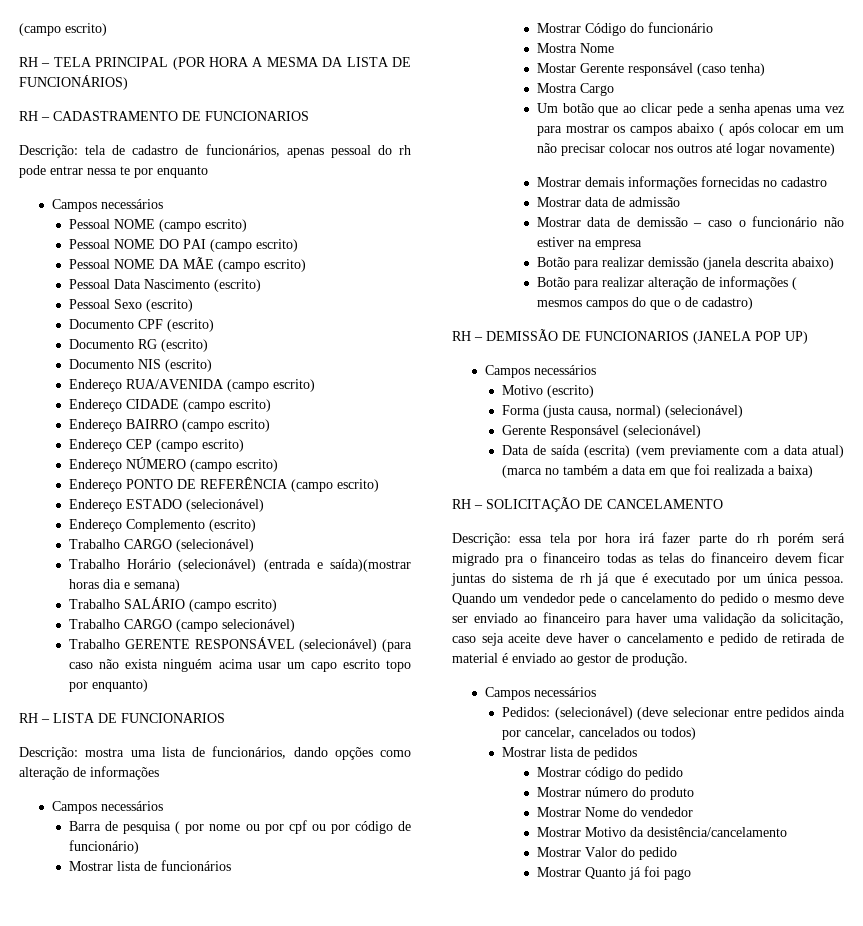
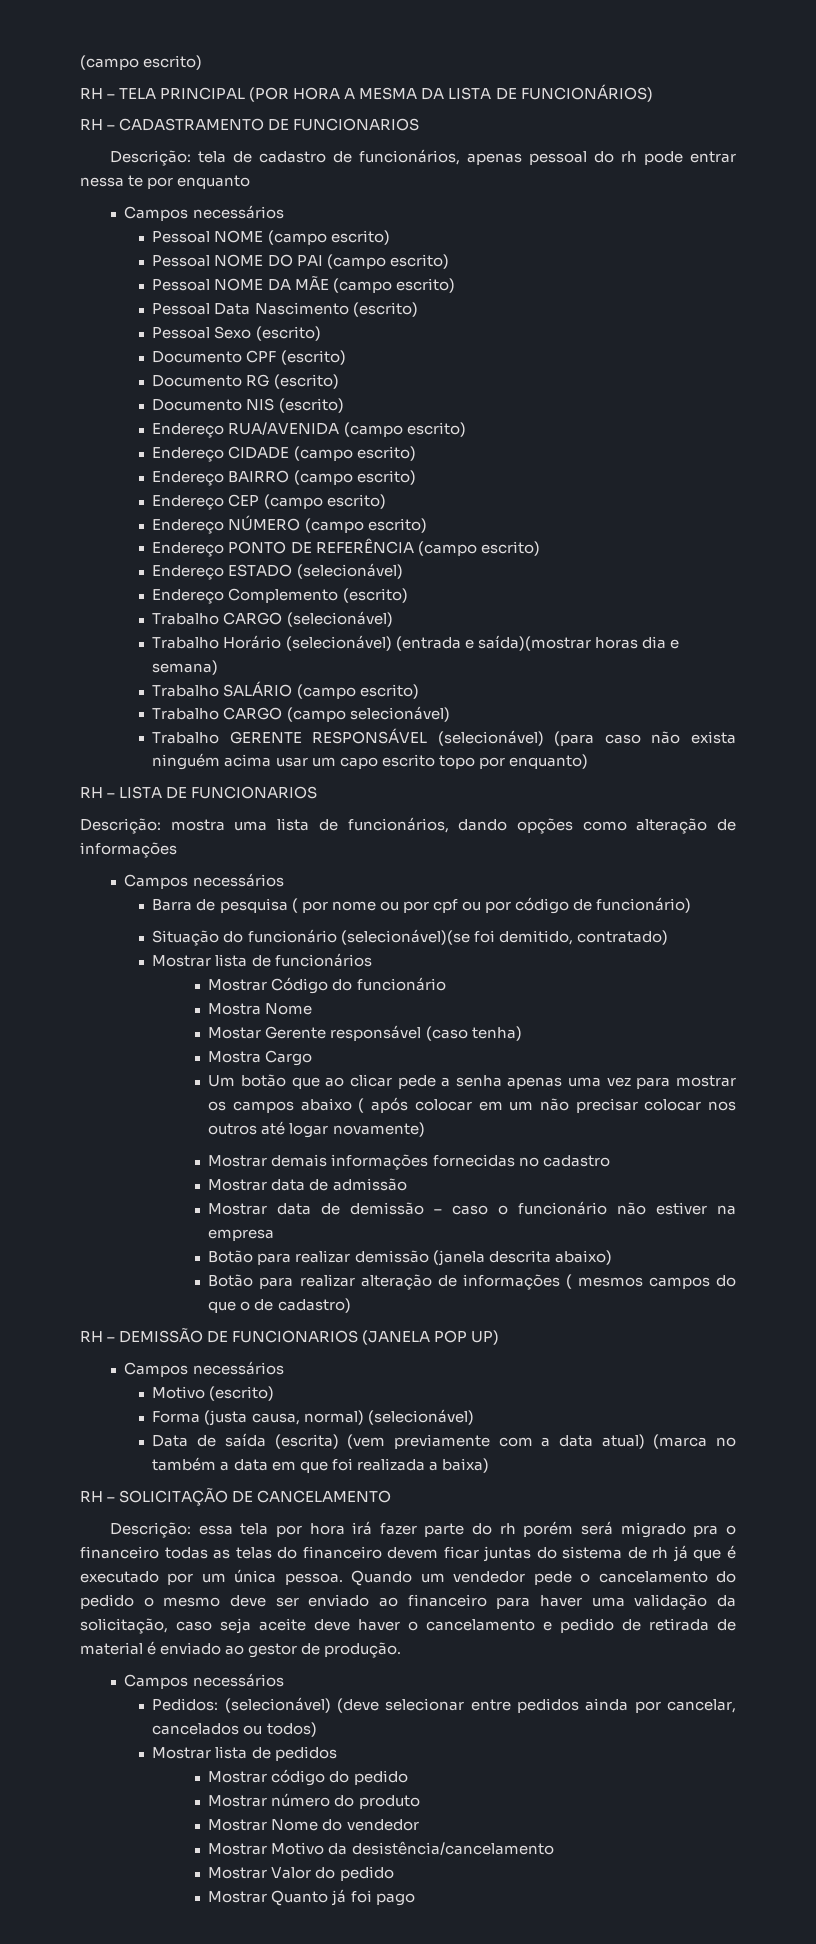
(140, 847) none -> [152,929,668,946] // Situação do funcionário (selecionável)(se foi demitido, contratado)
[502,425,702,438] // Gerente Responsável (selecionável) -> (474, 1417) none

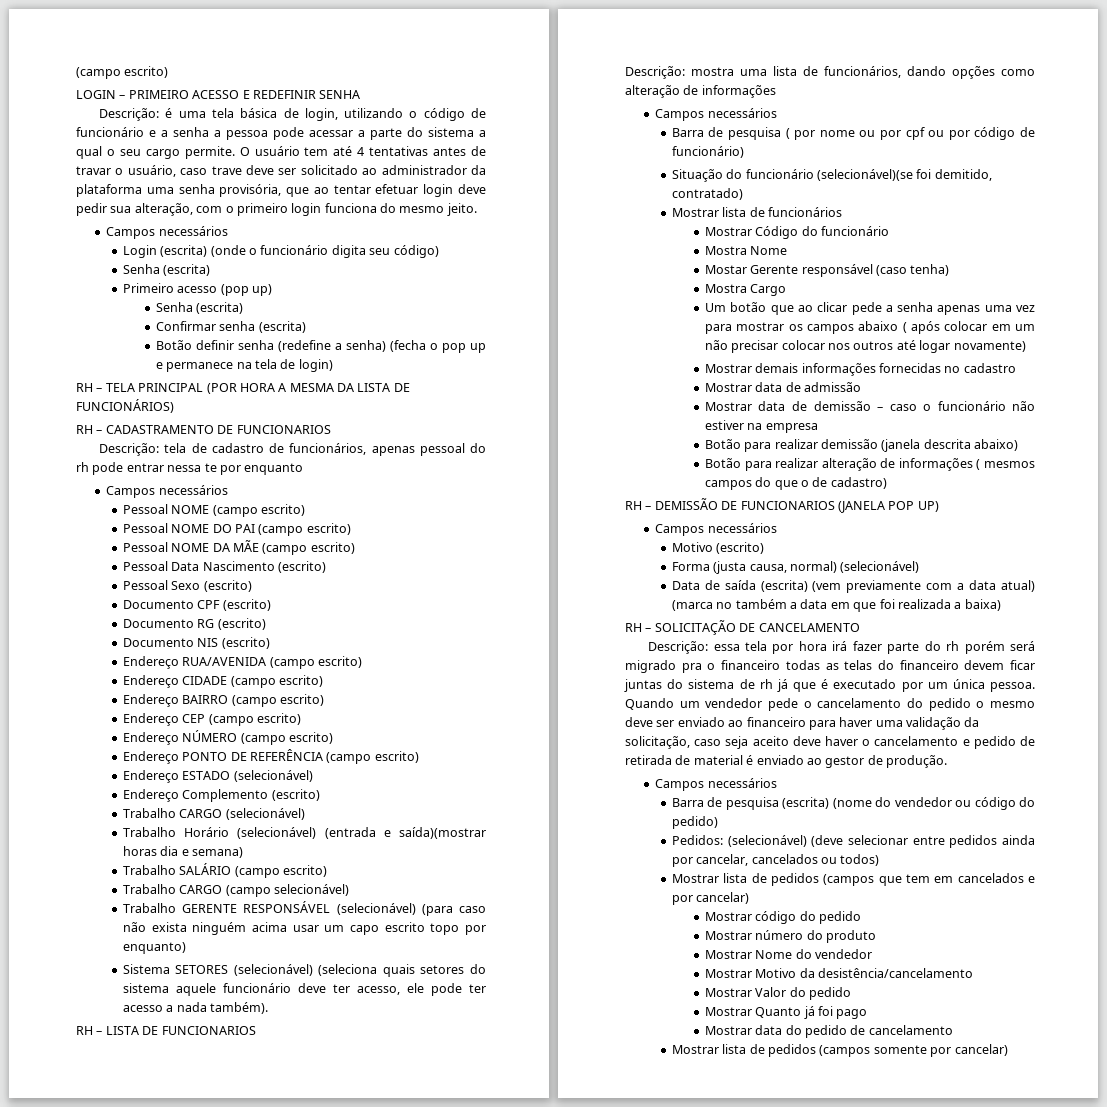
[80,55,203,70] (campo escrito) -> [76,66,169,79] [76,90,361,99] [99,108,486,121] [76,127,486,140] [76,146,487,159] [76,165,486,177] [76,184,486,197] [76,203,477,216] [106,226,228,239] [122,245,439,258] [122,264,211,276] [122,283,272,296] [155,302,244,314] [155,321,306,333] [155,340,486,353] [155,359,333,372] (campo escrito) // LOGIN – PRIMEIRO ACESSO E REDEFINIR SENHA // Descrição: é uma tela básica de login, utilizando o código de funcionário e a senha a pessoa pode acessar a parte do sistema a qual o seu cargo permite. O usuário tem até 4 tentativas antes de travar o usuário, caso trave deve ser solicitado ao administrador da plataforma uma senha provisória, que ao tentar efetuar login deve pedir sua alteração, com o primeiro login funciona do mesmo jeito. // Campos necessários // Login (escrita) (onde o funcionário digita seu código) // Senha (escrita) // Primeiro acesso (pop up) // Senha (escrita) // Confirmar senha (escrita) // Botão definir senha (redefine a senha) (fecha o pop up e permanece na tela de login)
(588, 761) none -> [122,964,486,977] [122,983,487,996] [122,1002,268,1014] // Sistema SETORES (selecionável) (seleciona quais setores do sistema aquele funcionário deve ter acesso, ele pode ter acesso a nada também).
[259,1618,306,1631] aceite -> [752,736,789,746] aceito
(284, 1680) none -> [671,797,1035,810] [671,816,718,829] // Barra de pesquisa (escrita) (nome do vendedor ou código do pedido)
(337, 1753) none -> [823,873,1035,886] [671,892,750,905] (campos que tem em cancelados e por cancelar)
(415, 1899) none -> [704,1025,953,1038] [671,1044,1008,1057] // Mostrar data do pedido de cancelamento // Mostrar lista de pedidos (campos somente por cancelar)

